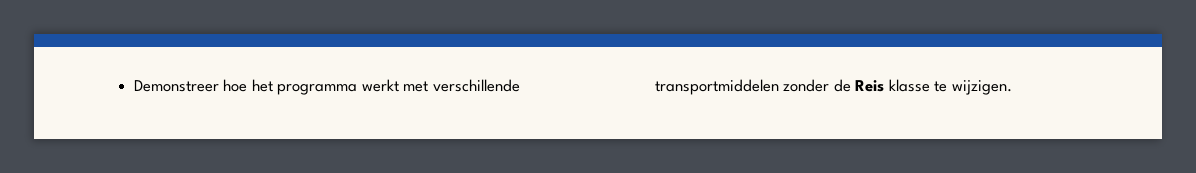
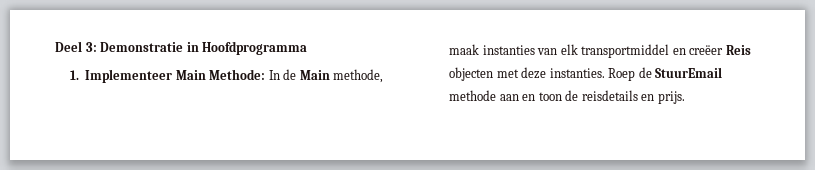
[133,79,1012,95] Demonstreer hoe het programma werkt met verschillende transportmiddelen zonder de Reis klasse te wijzigen. -> [55,41,308,55] [69,69,384,83] [449,44,751,58] [449,67,723,81] [449,90,685,104] Deel 3: Demonstratie in Hoofdprogramma // 1. Implementeer Main Methode: In de Main methode, maak instanties van elk transportmiddel en creëer Reis objecten met deze instanties. Roep de StuurEmail methode aan en toon de reisdetails en prijs.

